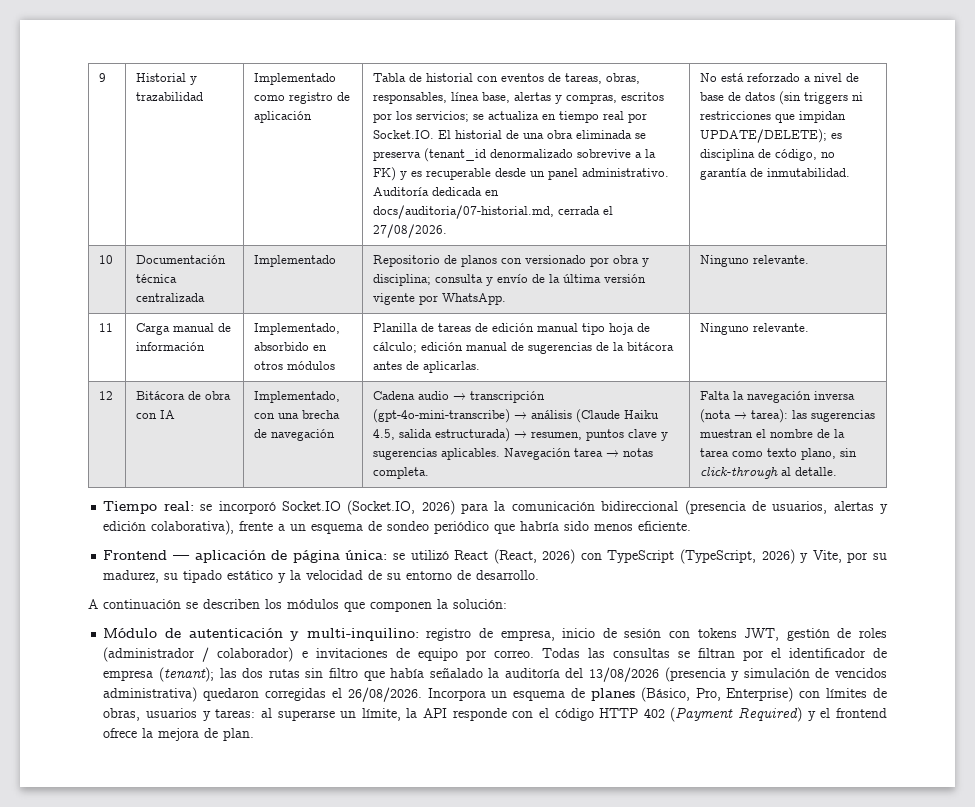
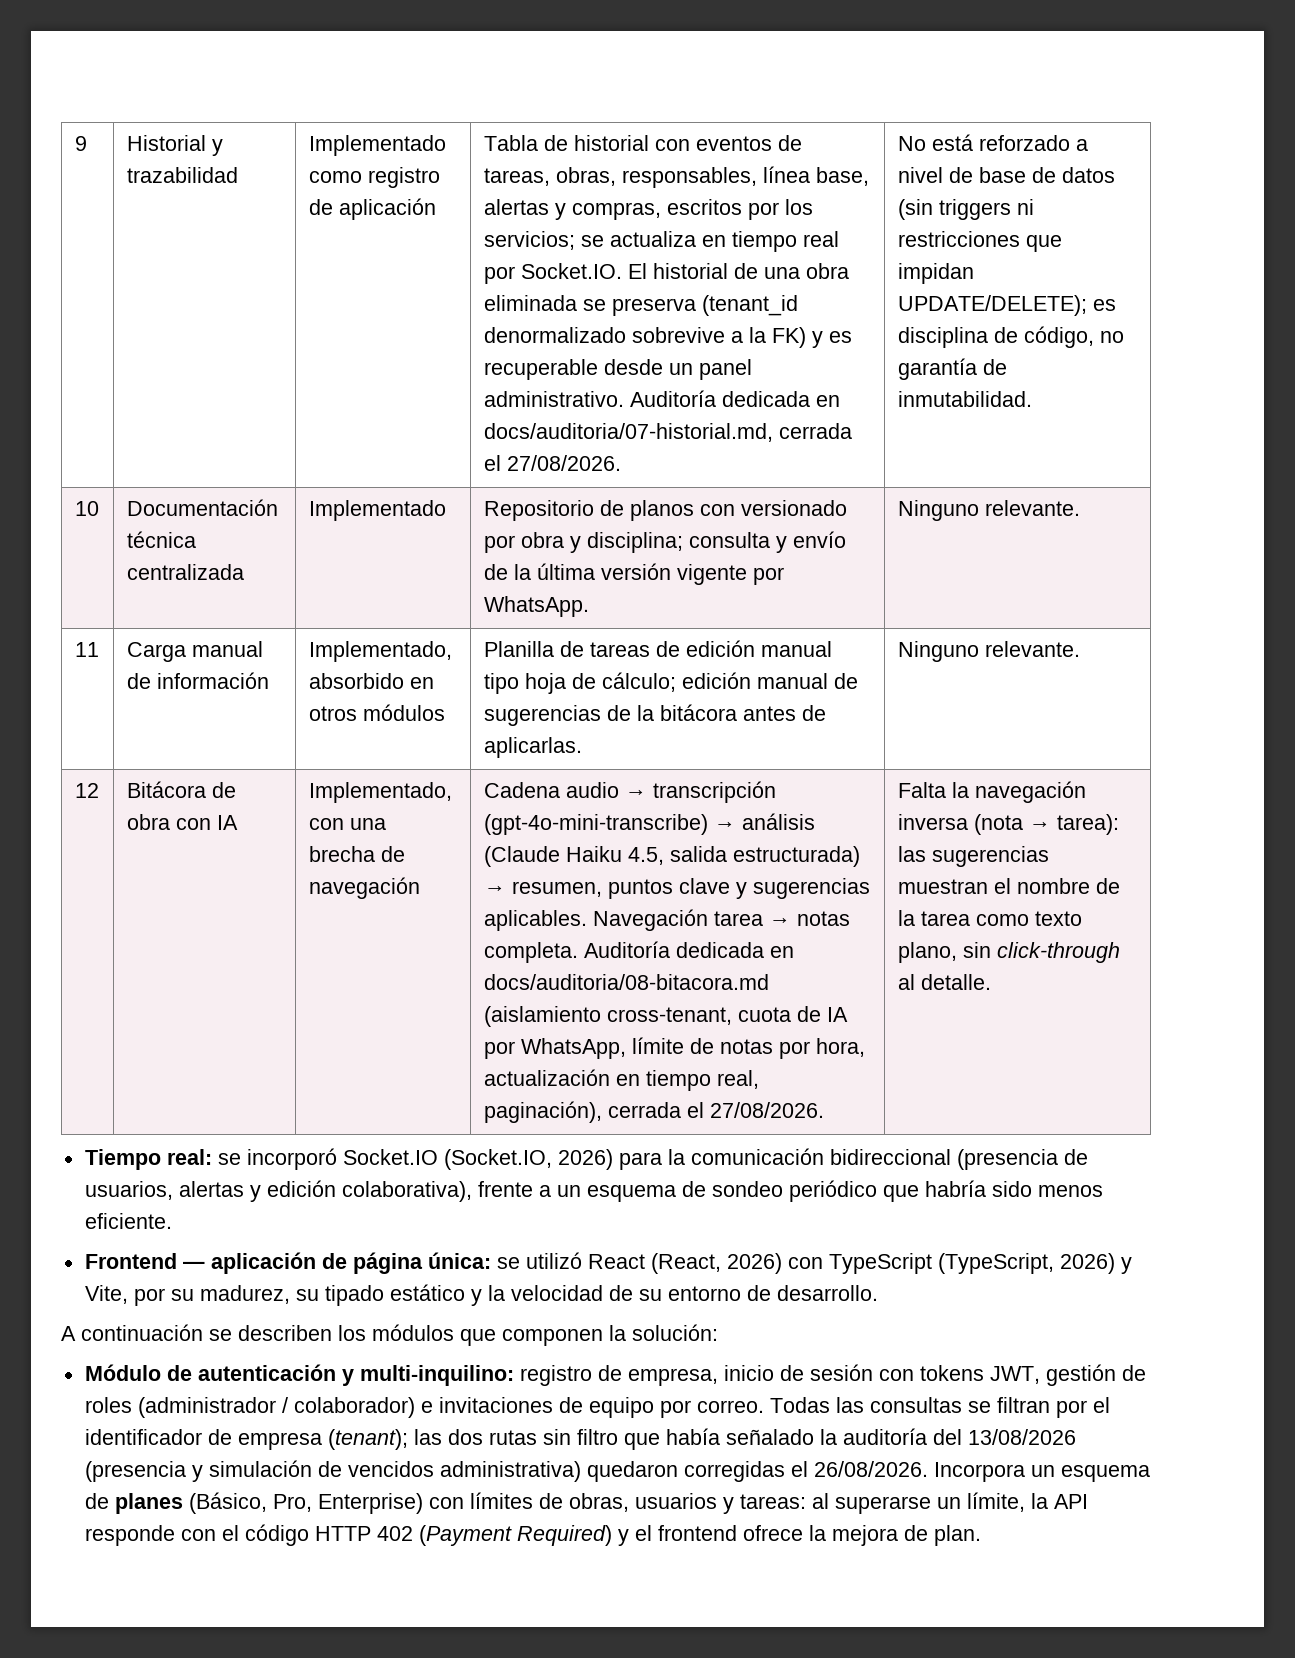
(430, 473) none -> [583,941,794,958] [483,974,769,990] [483,1006,848,1027] [483,1037,865,1059] [483,1069,759,1091] [483,1101,824,1123] Auditoría dedicada en docs/auditoria/08-bitacora.md (aislamiento cross-tenant, cuota de IA por WhatsApp, límite de notas por hora, actualización en tiempo real, paginación), cerrada el 27/08/2026.

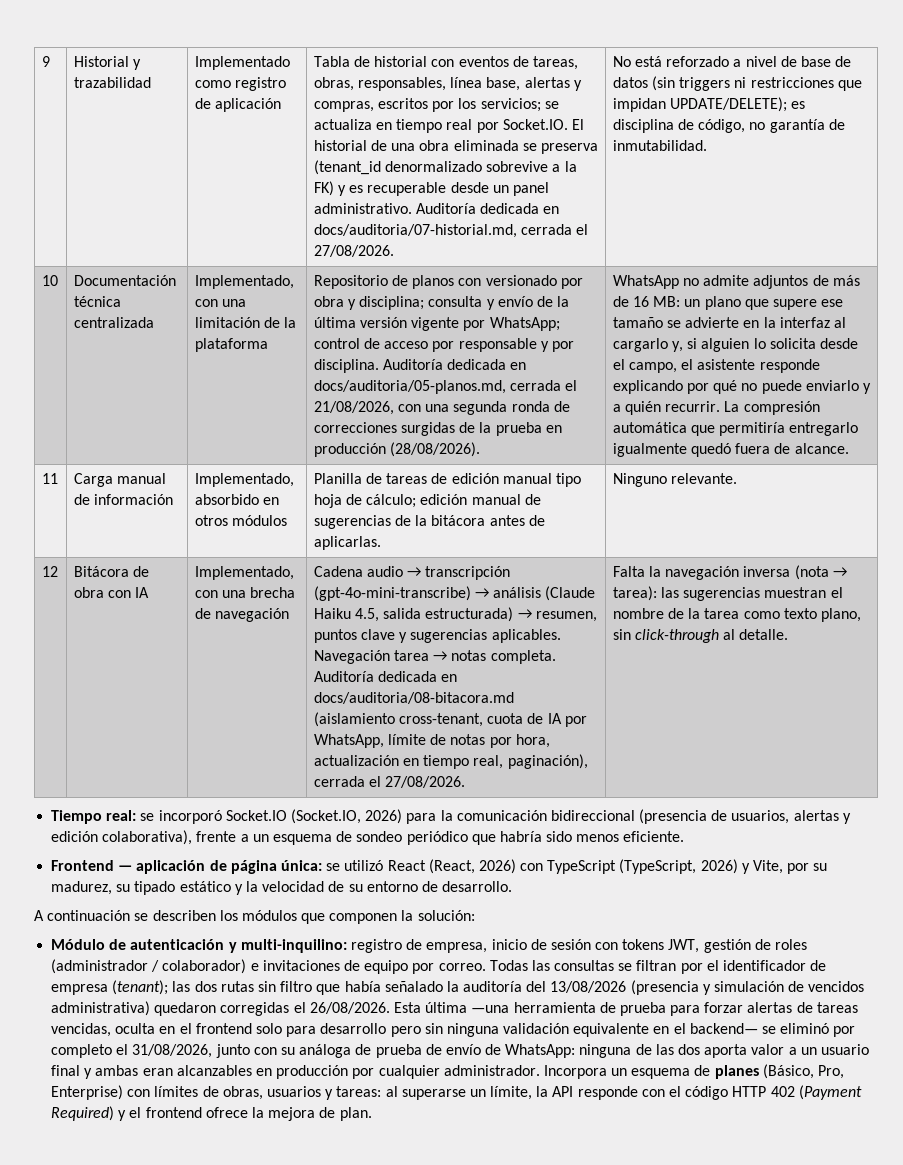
[308,500,446,521] Implementado -> [194,275,294,289] [194,299,247,307] [194,317,297,328] [194,338,268,352] Implementado, con una limitación de la plataforma
[483,596,589,617] [897,500,1080,521] WhatsApp. | Ninguno relevante. -> [489,317,560,331] [313,338,574,352] [313,359,527,373] [313,380,578,394] [313,401,570,415] [313,422,562,436] [313,442,481,457] [612,275,860,289] [612,296,844,310] [612,317,846,328] [612,338,858,352] [612,359,820,373] [612,380,871,394] [612,401,820,415] [612,422,859,436] [612,443,849,457] WhatsApp; control de acceso por responsable y por disciplina. Auditoría dedicada en docs/auditoria/05-planos.md, cerrada el 21/08/2026, con una segunda ronda de correcciones surgidas de la prueba en producción (28/08/2026). | WhatsApp no admite adjuntos de más de 16 MB: un plano que supere ese tamaño se advierte en la interfaz al cargarlo y, si alguien lo solicita desde el campo, el asistente responde explicando por qué no puede enviarlo y a quién recurrir. La compresión automática que permitiría entregarlo igualmente quedó fuera de alcance.
(928, 1469) none -> [393,1002,858,1016] [51,1023,856,1037] [51,1044,869,1058] [51,1065,540,1079] Esta última —una herramienta de prueba para forzar alertas de tareas vencidas, oculta en el frontend solo para desarrollo pero sin ninguna validación equivalente en el backend— se eliminó por completo el 31/08/2026, junto con su análoga de prueba de envío de WhatsApp: ninguna de las dos aporta valor a un usuario final y ambas eran alcanzables en producción por cualquier administrador.

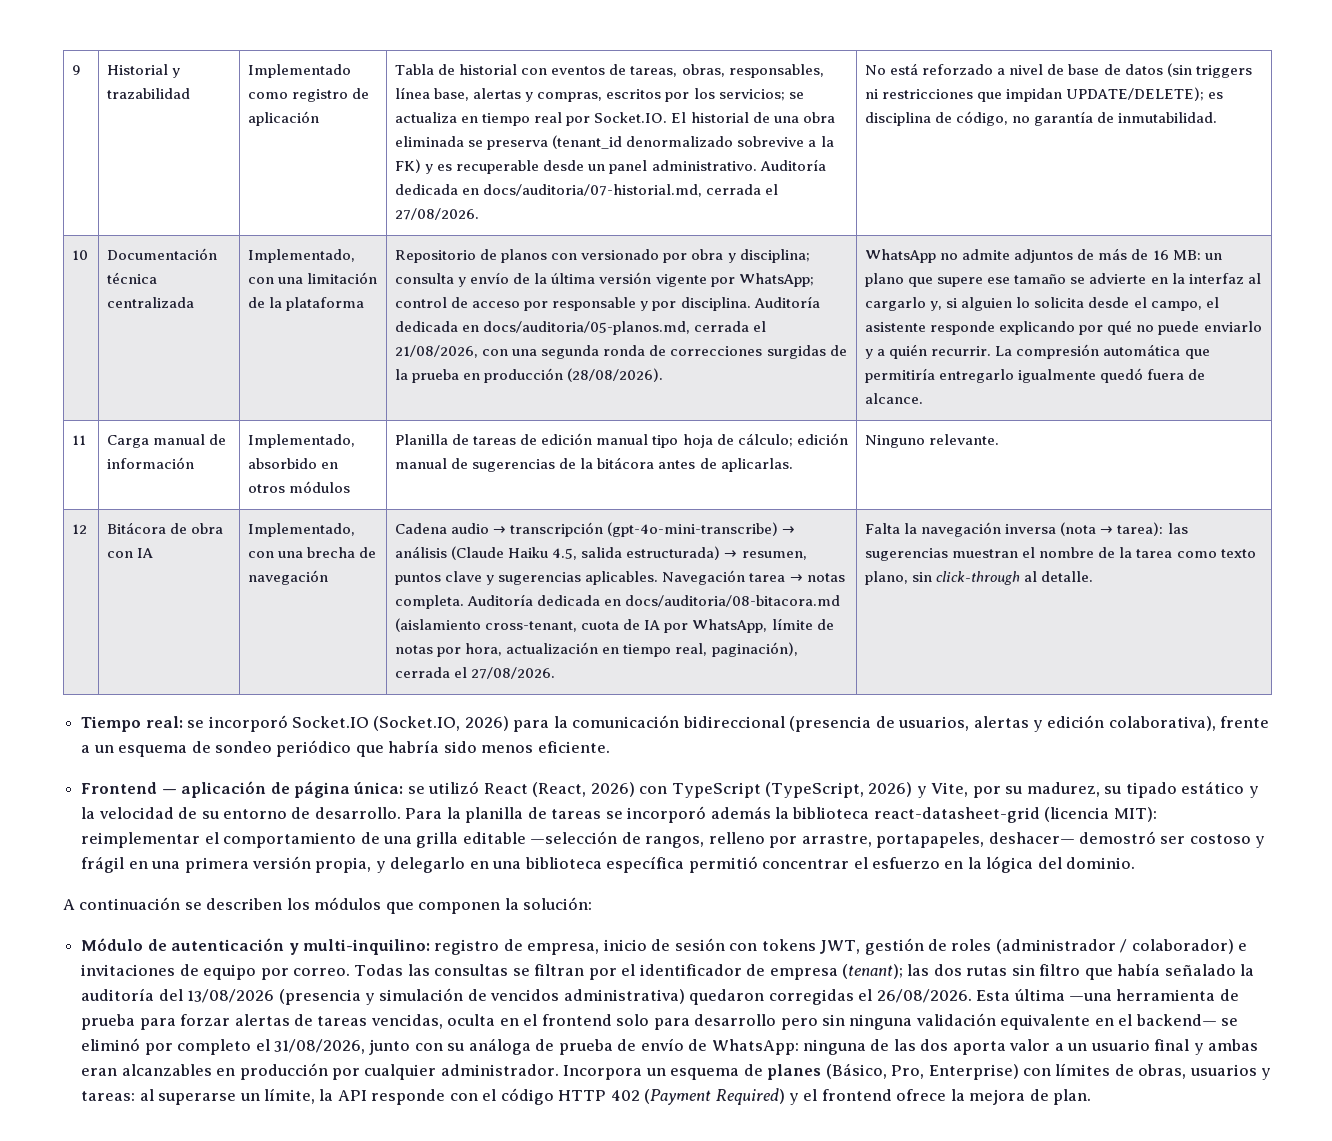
(513, 886) none -> [405,806,1157,823] [81,831,1266,848] [81,856,1136,873] Para la planilla de tareas se incorporó además la biblioteca react-datasheet-grid (licencia MIT): reimplementar el comportamiento de una grilla editable —selección de rangos, relleno por arrastre, portapapeles, deshacer— demostró ser costoso y frágil en una primera versión propia, y delegarlo en una biblioteca específica permitió concentrar el esfuerzo en la lógica del dominio.

